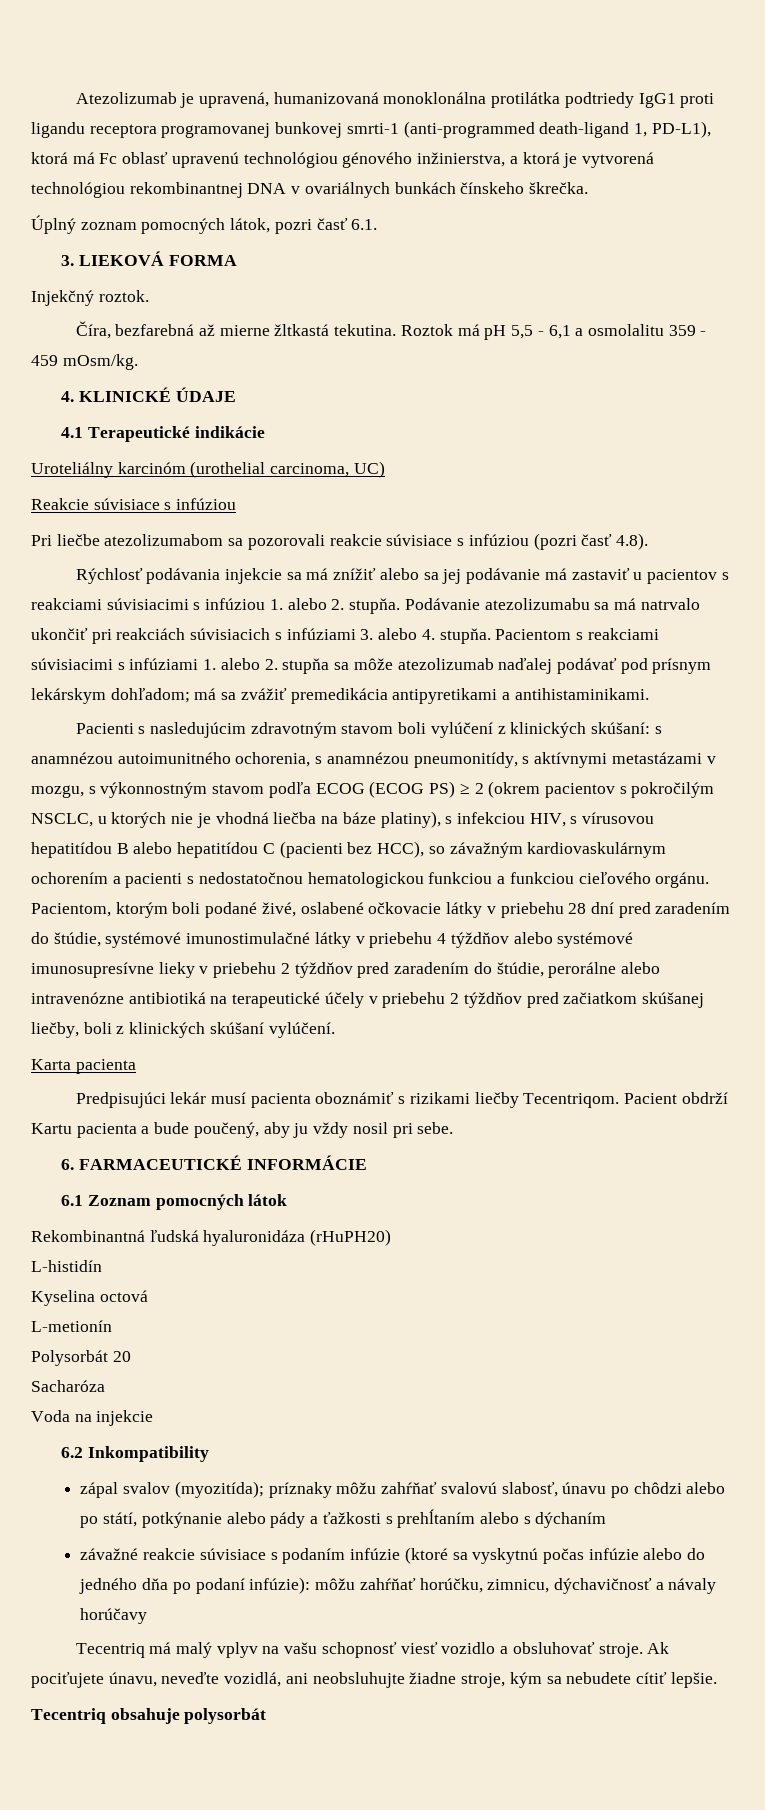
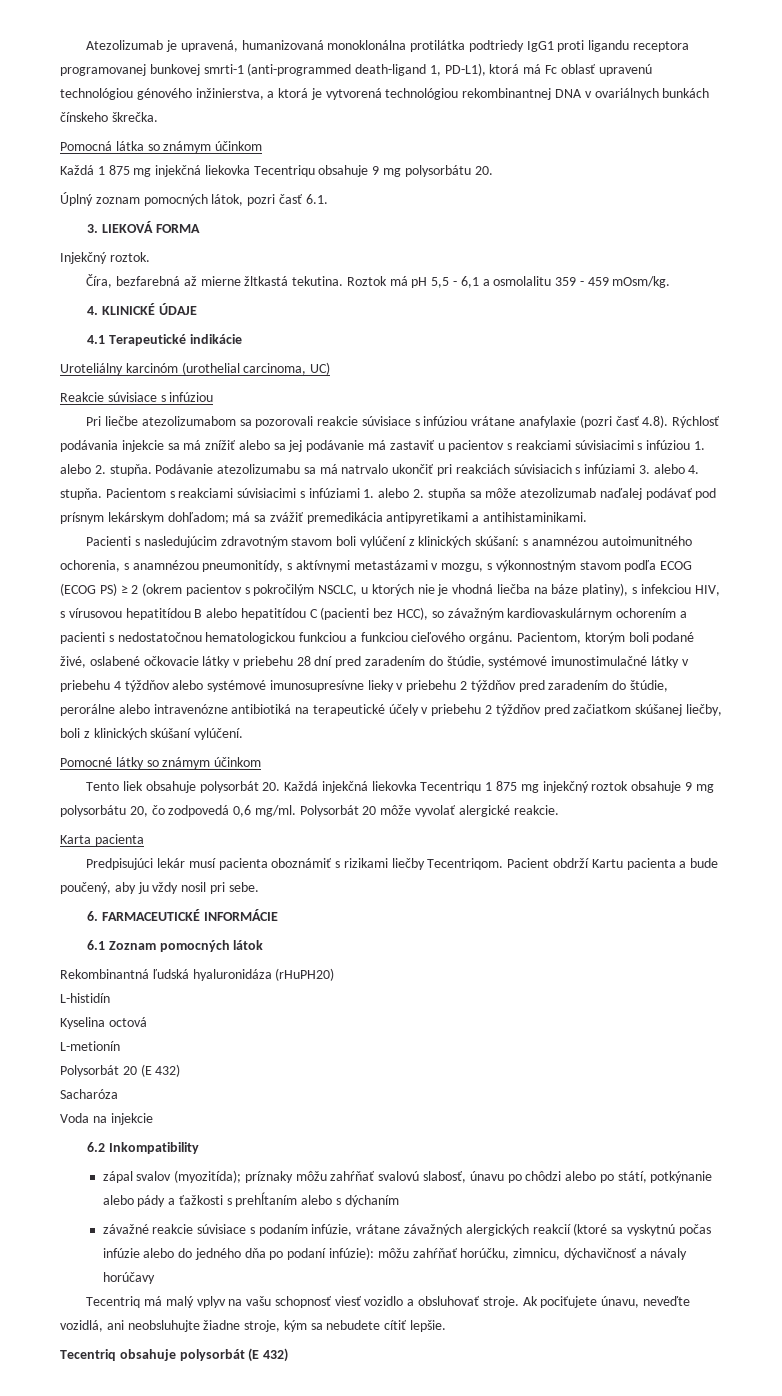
(589, 188) none -> [60,141,263,153] [60,165,493,177] // Pomocná látka so známym účinkom // Každá 1 875 mg injekčná liekovka Tecentriqu obsahuje 9 mg polysorbátu 20.
(529, 540) none -> [471,416,577,428] vrátane anafylaxie
(648, 541) // -> (669, 421) none
(335, 1030) none -> [60,757,262,769] [86,781,714,793] [60,805,559,817] // Pomocné látky so známym účinkom // Tento liek obsahuje polysorbát 20. Každá injekčná liekovka Tecentriqu 1 875 mg injekčný roztok obsahuje 9 mg polysorbátu 20, čo zodpovedá 0,6 mg/ml. Polysorbát 20 môže vyvolať alergické reakcie.
(131, 1356) none -> [140,1064,181,1077] (E 432)
[350,1548,401,1560] infúzie -> [311,1224,571,1236] infúzie, vrátane závažných alergických reakcií
(267, 1716) none -> [248,1348,289,1362] (E 432)

